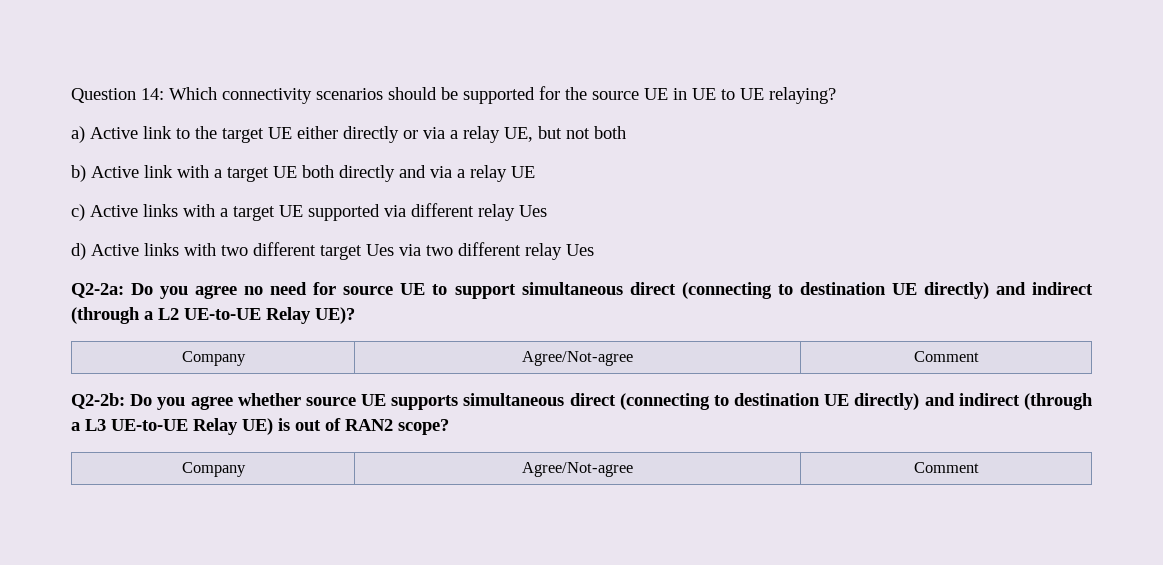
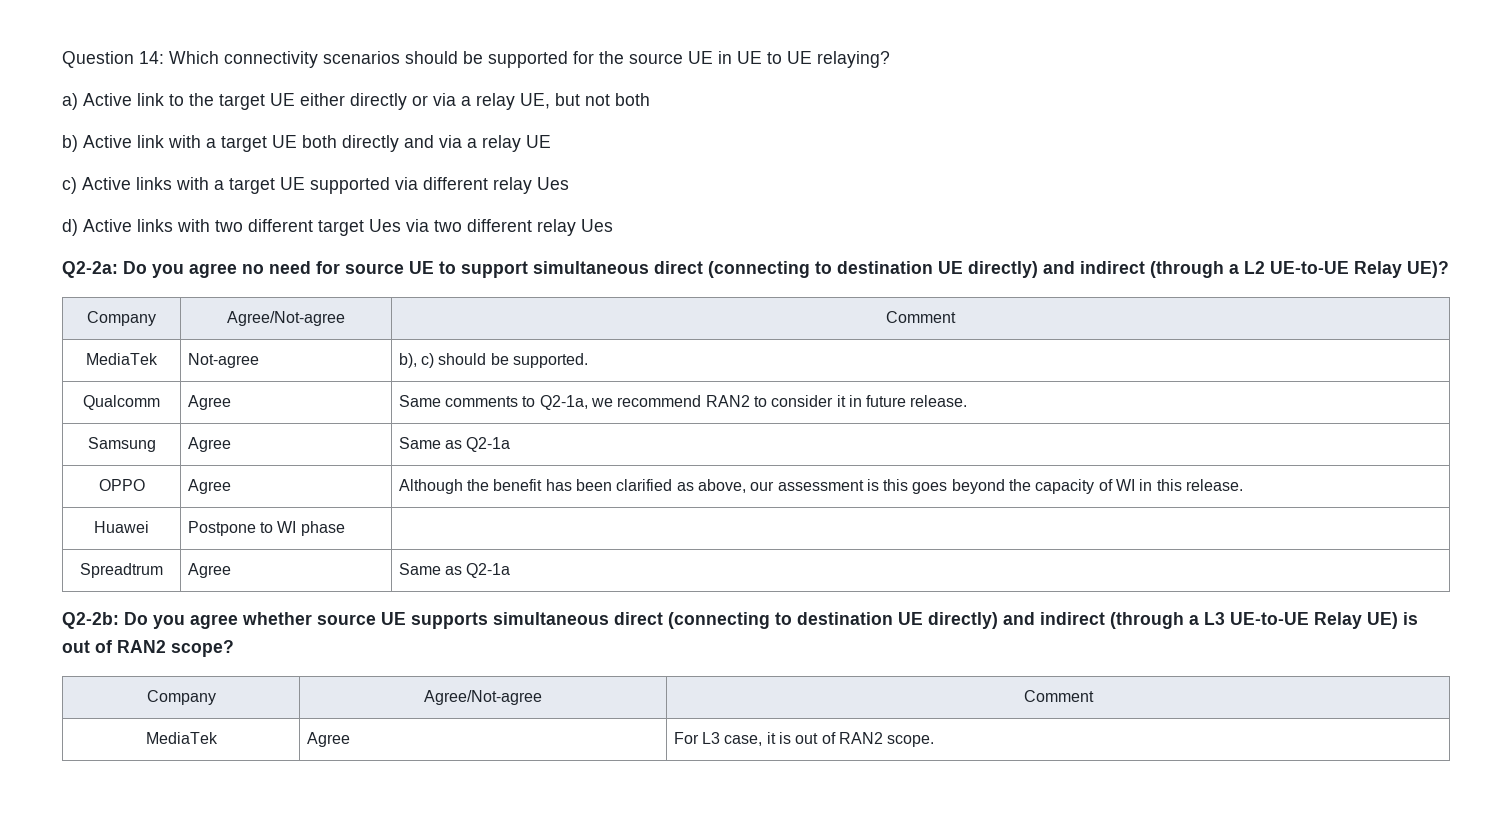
(979, 356) none -> [86,353,158,365] [187,353,259,368] [398,353,588,368] [83,395,160,410] [187,395,231,410] [398,395,968,410] [87,437,156,452] [187,437,231,452] [398,437,511,452] [98,479,145,491] [187,479,231,494] [398,479,1244,494] [94,521,149,533] [187,521,345,536] [80,563,163,578] [187,563,231,578] [398,563,511,578] // MediaTek | Not-agree | b), c) should be supported. // Qualcomm | Agree | Same comments to Q2-1a, we recommend RAN2 to consider it in future release. // Samsung | Agree | Same as Q2-1a // OPPO | Agree | Although the benefit has been clarified as above, our assessment is this goes beyond the capacity of WI in this release. // Huawei | Postpone to WI phase | // Spreadtrum | Agree | Same as Q2-1a
(979, 467) none -> [145,732,218,744] [306,732,350,747] [673,732,935,747] // MediaTek | Agree | For L3 case, it is out of RAN2 scope.

